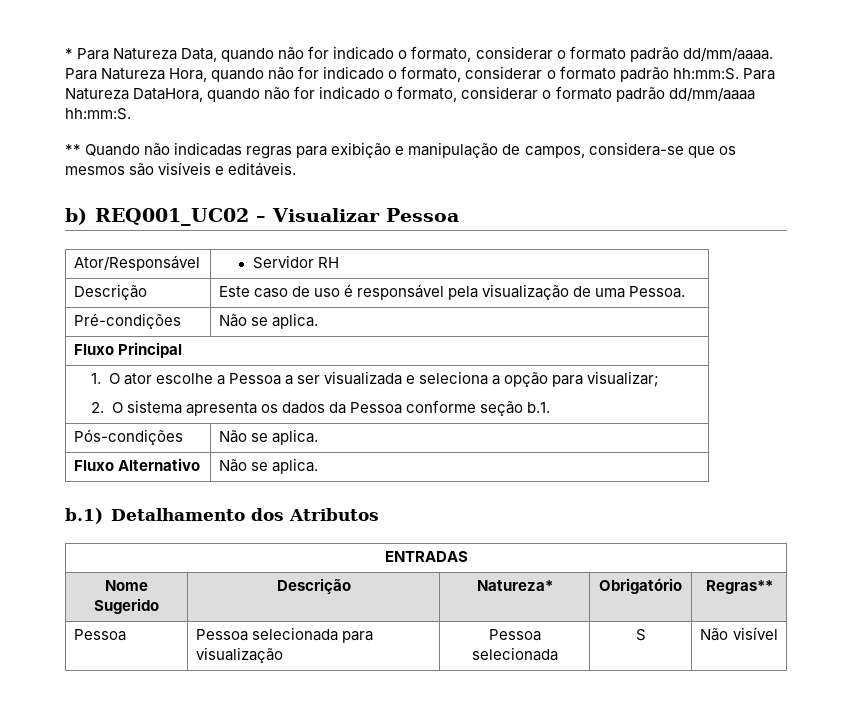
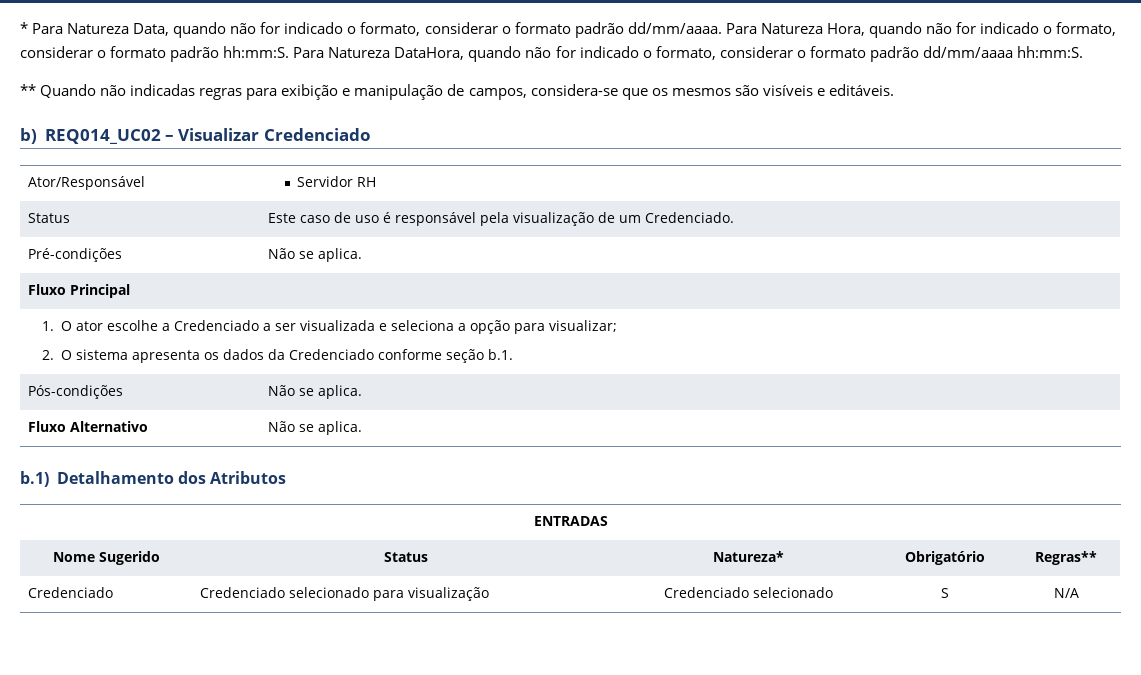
[94,208,249,226] REQ001_UC02 -> [44,129,161,144] REQ014_UC02
[385,208,459,222] Pessoa -> [263,128,371,141] Credenciado
[73,284,147,300] Descrição -> [27,213,70,223] Status
[595,286,686,298] uma Pessoa. -> [618,212,734,223] um Credenciado.
[228,373,281,385] Pessoa -> [173,320,259,331] Credenciado
[350,402,403,414] Pessoa -> [288,349,374,360] Credenciado
[276,578,351,594] Descrição -> [384,552,429,562] Status
[73,629,126,641] [195,627,338,641] Pessoa | Pessoa selecionada -> [27,587,113,598] [199,587,369,598] Credenciado | Credenciado selecionado
[488,629,541,641] [471,647,558,661] Pessoa selecionada -> [664,587,833,598] Credenciado selecionado
[700,627,778,641] Não visível -> [1053,588,1079,598] N/A

